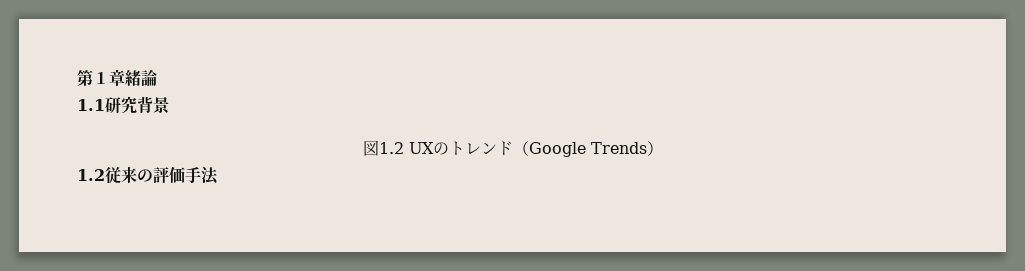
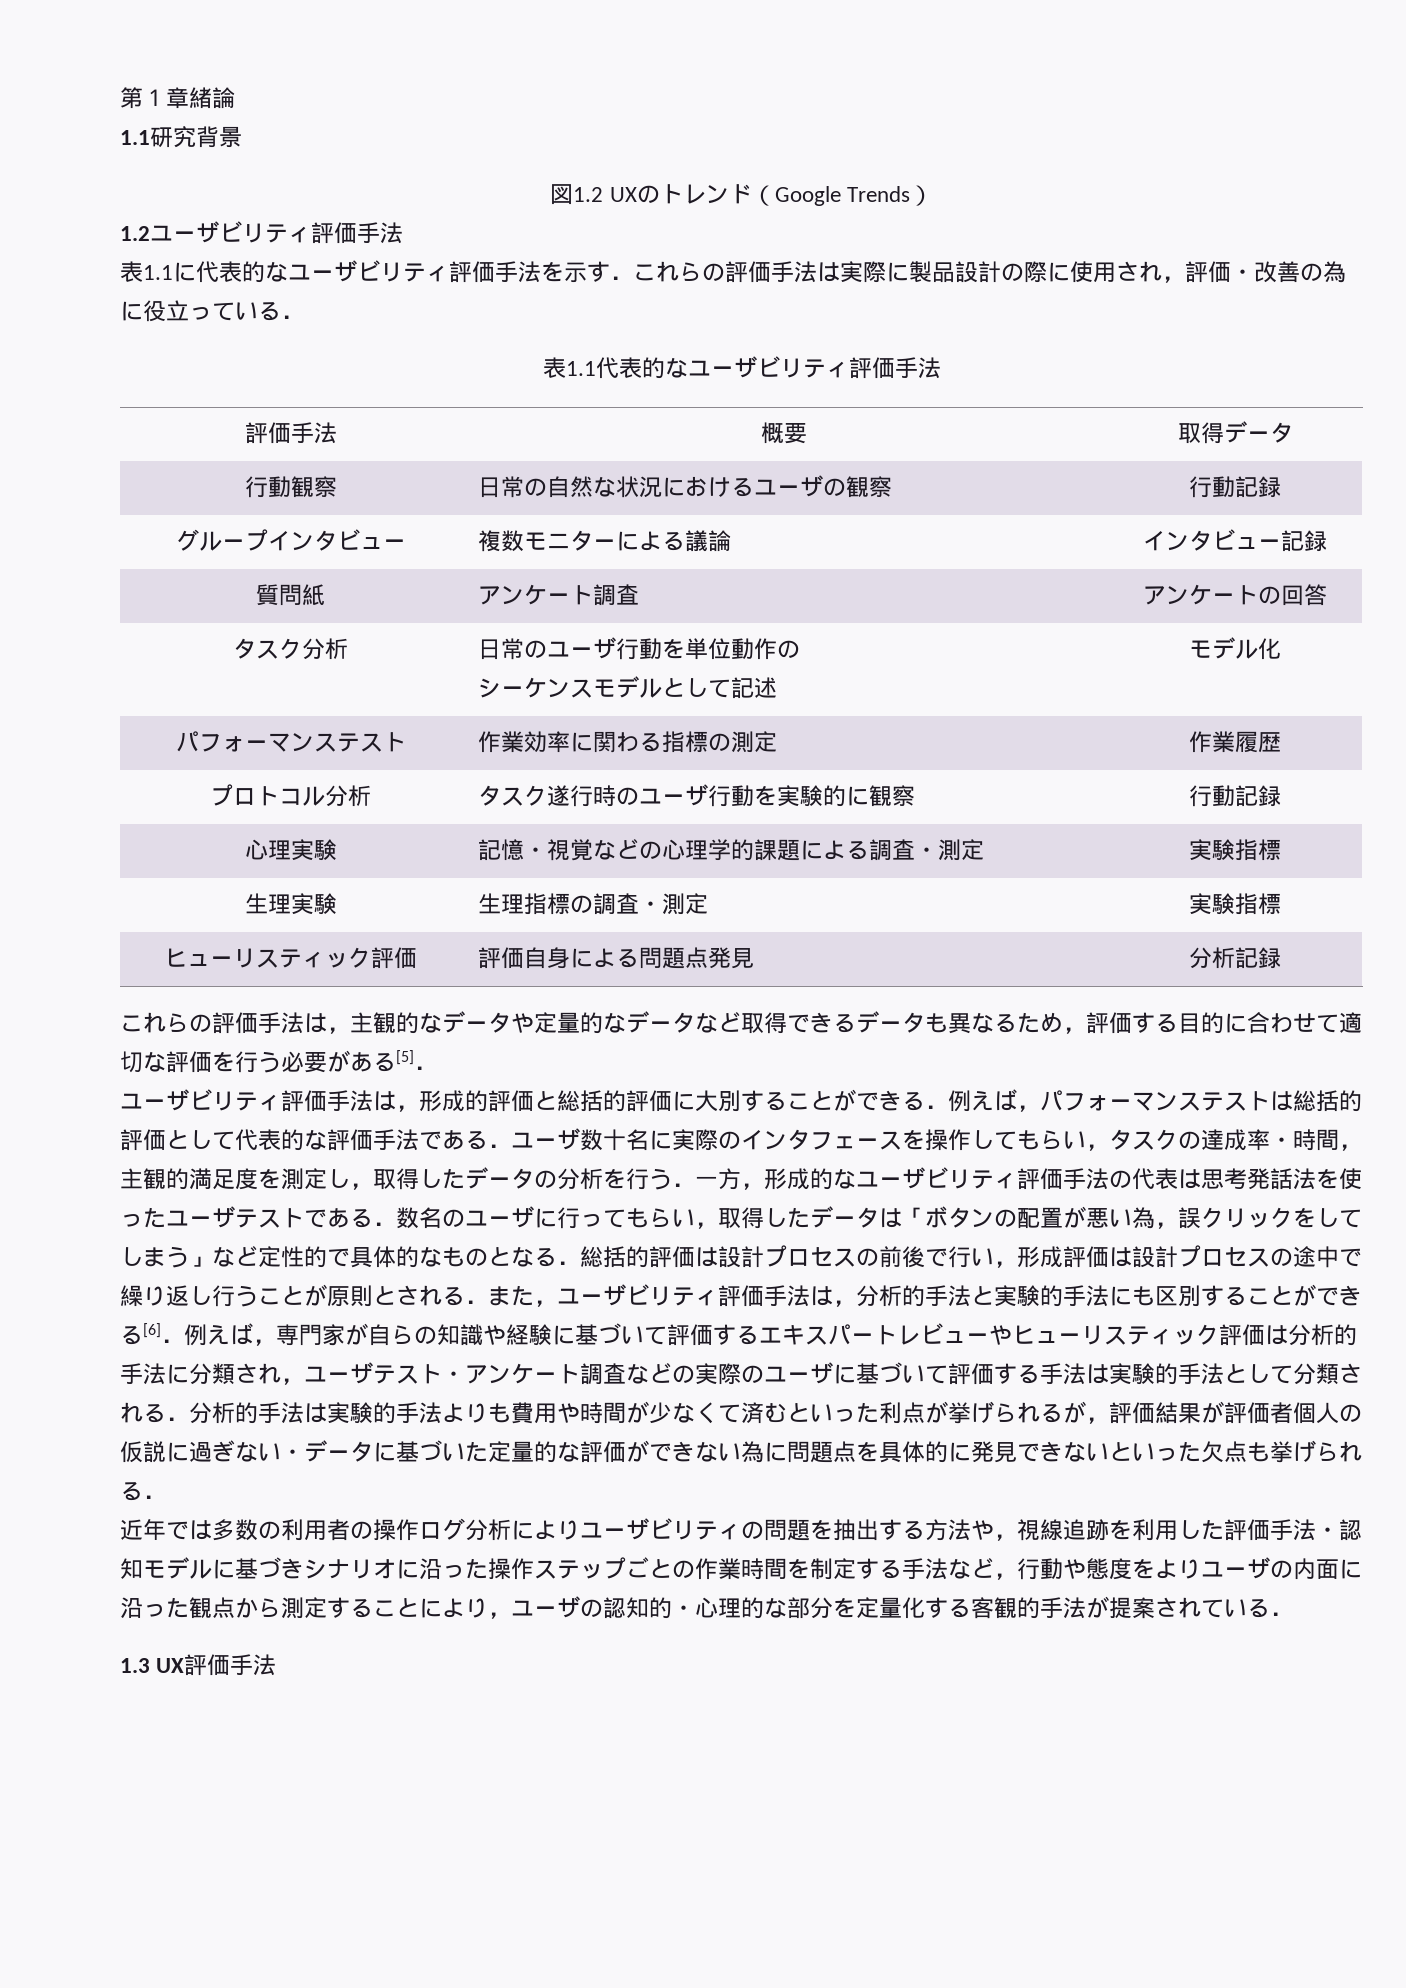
[105,167,153,184] 従来の -> [150,221,403,244] [120,260,1346,283] [120,300,304,322] [542,356,941,379] [244,422,337,444] [761,422,807,444] [1177,421,1293,444] [244,476,337,498] [477,475,892,498] [1189,476,1281,498] [175,529,406,551] [477,530,731,552] [1143,529,1327,552] [256,584,325,606] [477,584,639,606] [1143,584,1327,606] [233,638,348,660] [477,637,800,660] [477,676,777,699] [1189,637,1281,660] [175,731,406,752] [477,731,777,753] [1189,731,1281,753] [210,784,371,807] [477,784,915,807] [1189,785,1281,807] [244,839,337,861] [477,839,984,861] [1189,839,1281,861] [244,893,337,915] [477,893,708,915] [1189,893,1281,915] [164,947,418,969] [477,947,754,969] [1189,947,1281,969] [120,1011,1362,1034] [120,1050,414,1073] [414,1066,437,1070] [120,1089,1362,1112] [120,1128,1362,1151] [120,1167,1362,1190] [120,1206,1362,1229] [120,1245,1362,1268] [120,1284,1362,1307] [120,1323,161,1345] [161,1323,1357,1346] [120,1362,1362,1385] [120,1401,1362,1424] [120,1440,1362,1463] [120,1481,166,1501] [120,1518,1362,1541] [120,1557,1362,1580] [120,1596,1293,1619] [120,1658,185,1673] ユーザビリティ評価手法 // 表1.1に代表的なユーザビリティ評価手法を示す．これらの評価手法は実際に製品設計の際に使用され，評価・改善の為に役立っている． // 表1.1代表的なユーザビリティ評価手法 // 評価手法 | 概要 | 取得データ // 行動観察 | 日常の自然な状況におけるユーザの観察 | 行動記録 // グループインタビュー | 複数モニターによる議論 | インタビュー記録 // 質問紙 | アンケート調査 | アンケートの回答 // タスク分析 | 日常のユーザ行動を単位動作の // シーケンスモデルとして記述 | モデル化 // パフォーマンステスト | 作業効率に関わる指標の測定 | 作業履歴 // プロトコル分析 | タスク遂行時のユーザ行動を実験的に観察 | 行動記録 // 心理実験 | 記憶・視覚などの心理学的課題による調査・測定 | 実験指標 // 生理実験 | 生理指標の調査・測定 | 実験指標 // ヒューリスティック評価 | 評価自身による問題点発見 | 分析記録 // これらの評価手法は，主観的なデータや定量的なデータなど取得できるデータも異なるため，評価する目的に合わせて適切な評価を行う必要がある[5]． // ユーザビリティ評価手法は，形成的評価と総括的評価に大別することができる．例えば，パフォーマンステストは総括的評価として代表的な評価手法である．ユーザ数十名に実際のインタフェースを操作してもらい，タスクの達成率・時間，主観的満足度を測定し，取得したデータの分析を行う．一方，形成的なユーザビリティ評価手法の代表は思考発話法を使ったユーザテストである．数名のユーザに行ってもらい，取得したデータは「ボタンの配置が悪い為，誤クリックをしてしまう」など定性的で具体的なものとなる．総括的評価は設計プロセスの前後で行い，形成評価は設計プロセスの途中で繰り返し行うことが原則とされる．また，ユーザビリティ評価手法は，分析的手法と実験的手法にも区別することができる[6]．例えば，専門家が自らの知識や経験に基づいて評価するエキスパートレビューやヒューリスティック評価は分析的手法に分類され，ユーザテスト・アンケート調査などの実際のユーザに基づいて評価する手法は実験的手法として分類される．分析的手法は実験的手法よりも費用や時間が少なくて済むといった利点が挙げられるが，評価結果が評価者個人の仮説に過ぎない・データに基づいた定量的な評価ができない為に問題点を具体的に発見できないといった欠点も挙げられる． // 近年では多数の利用者の操作ログ分析によりユーザビリティの問題を抽出する方法や，視線追跡を利用した評価手法・認知モデルに基づきシナリオに沿った操作ステップごとの作業時間を制定する手法など，行動や態度をよりユーザの内面に沿った観点から測定することにより，ユーザの認知的・心理的な部分を定量化する客観的手法が提案されている． // 1.3 UX

